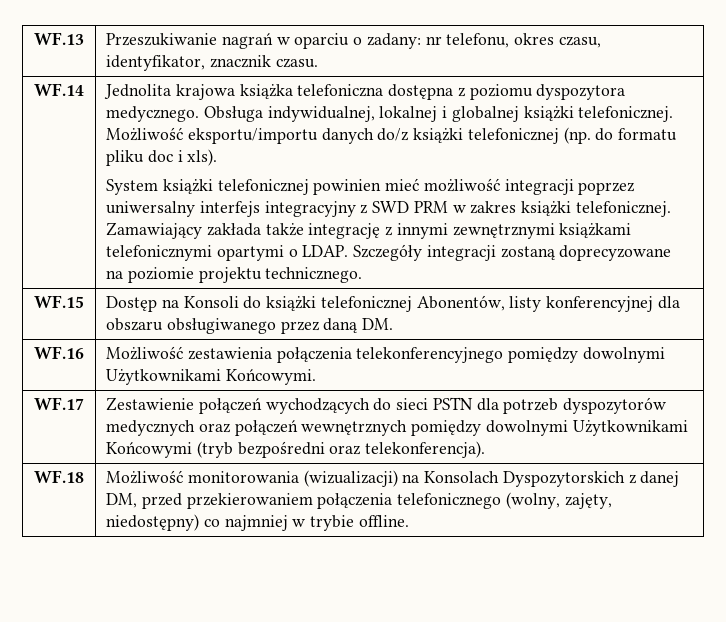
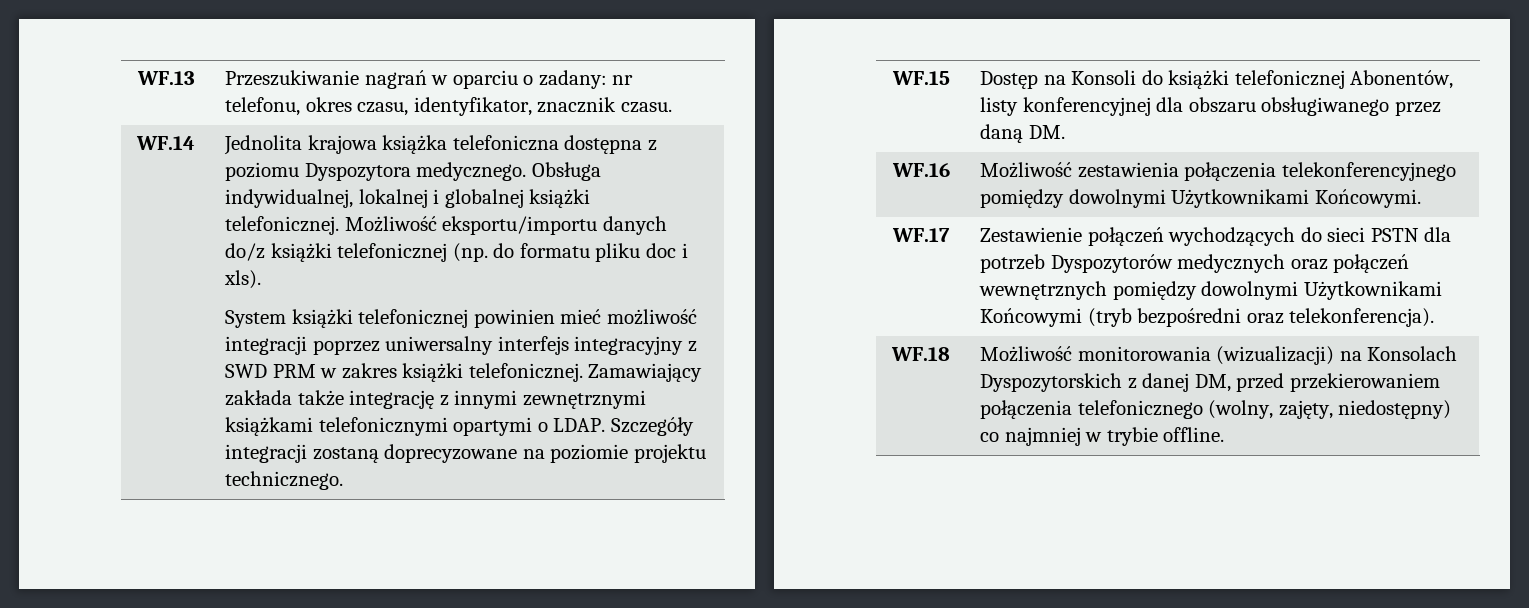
[536,84,626,100] dyspozytora -> [304,163,411,181] Dyspozytora
[563,397,667,414] dyspozytorów -> [1050,254,1173,273] Dyspozytorów

